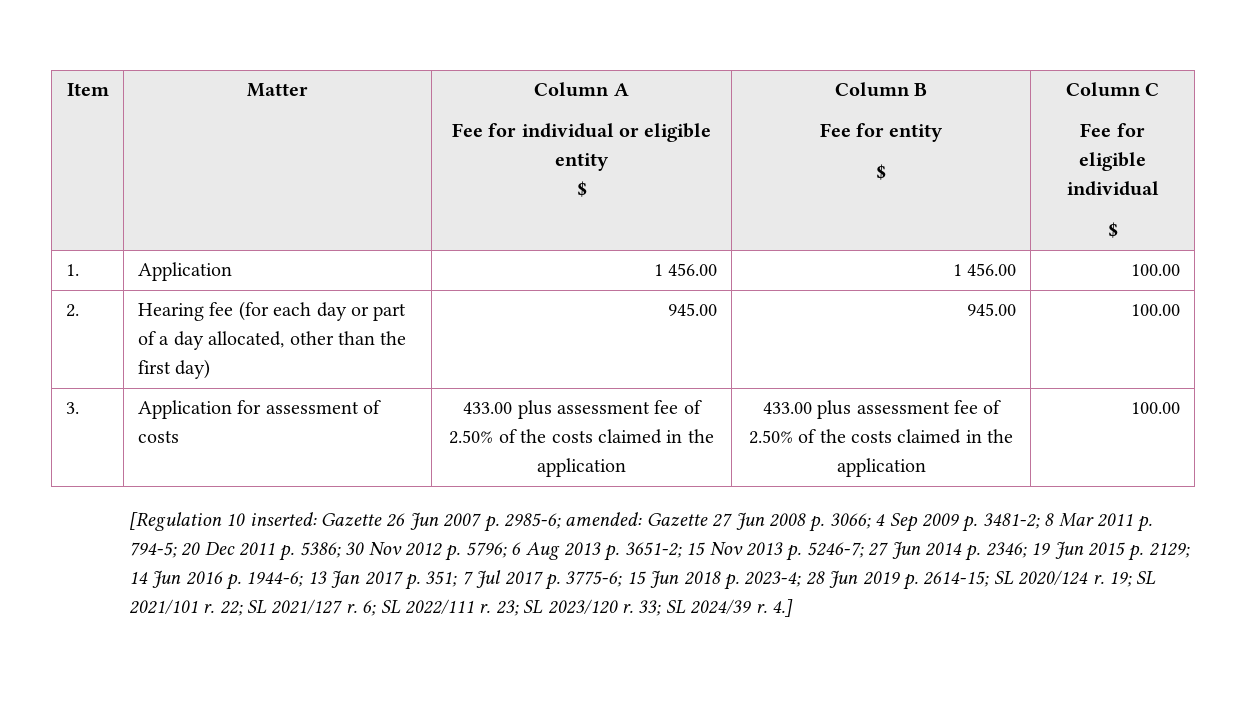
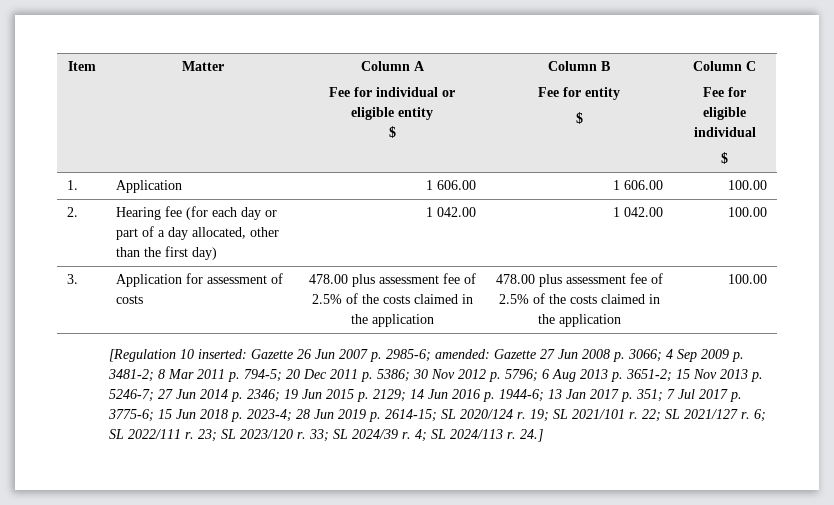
[668,263,718,276] [952,263,1017,276] 456.00 | 1 456.00 -> [436,180,476,190] [612,180,663,190] 606.00 | 1 606.00
[668,303,718,316] [967,303,1017,316] 945.00 | 945.00 -> [425,207,476,217] [612,207,663,217] 1 042.00 | 1 042.00
[463,400,702,419] [449,429,714,444] [537,458,626,477] [762,400,1002,419] [748,430,793,444] 433.00 plus assessment fee of 2.50% of the costs claimed in the application | 433.00 plus assessment fee of 2.50% -> [308,273,476,287] [311,293,473,304] [350,314,434,327] [495,273,663,287] [498,294,529,304] 478.00 plus assessment fee of 2.5% of the costs claimed in the application | 478.00 plus assessment fee of 2.5%
[771,599,793,617] 4.] -> [414,429,543,442] 4; SL 2024/113 r. 24.]

